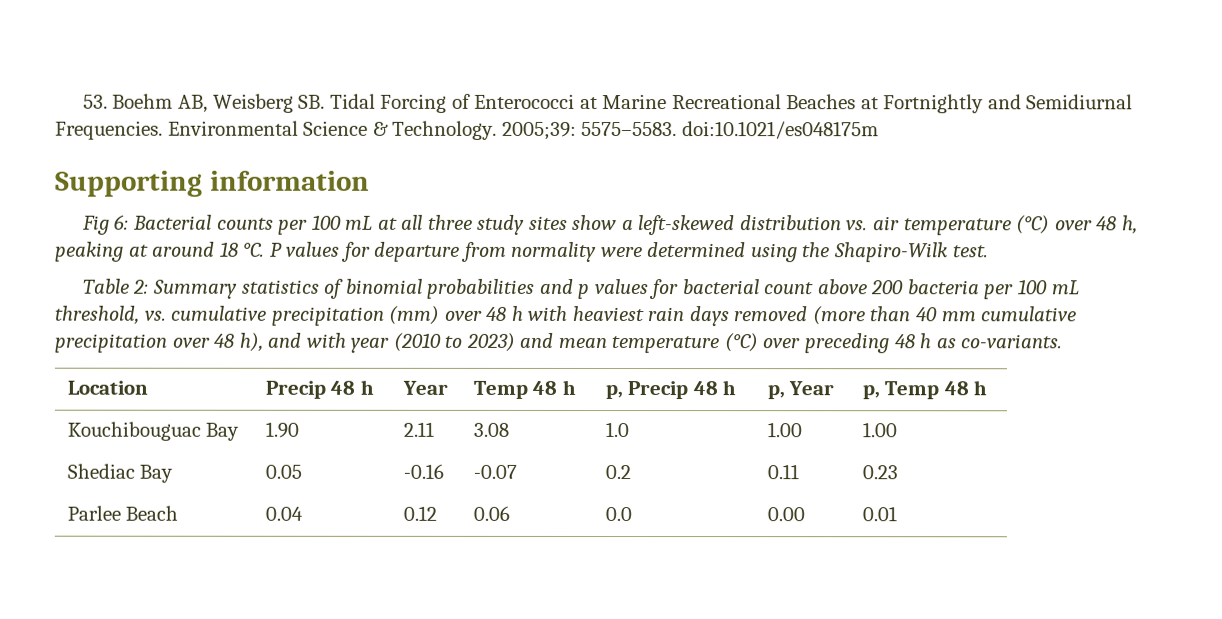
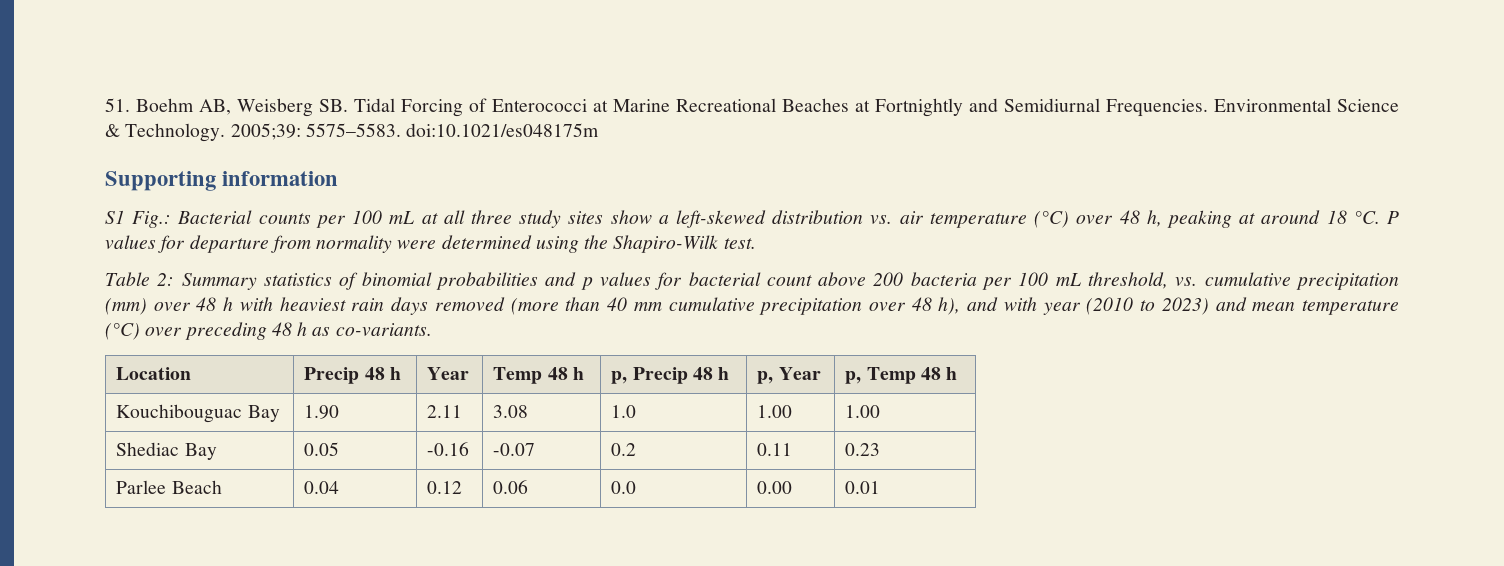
[82,94,108,109] 53. -> [105,98,130,112] 51.
[81,214,130,235] Fig 6: -> [105,210,172,228] S1 Fig.:

